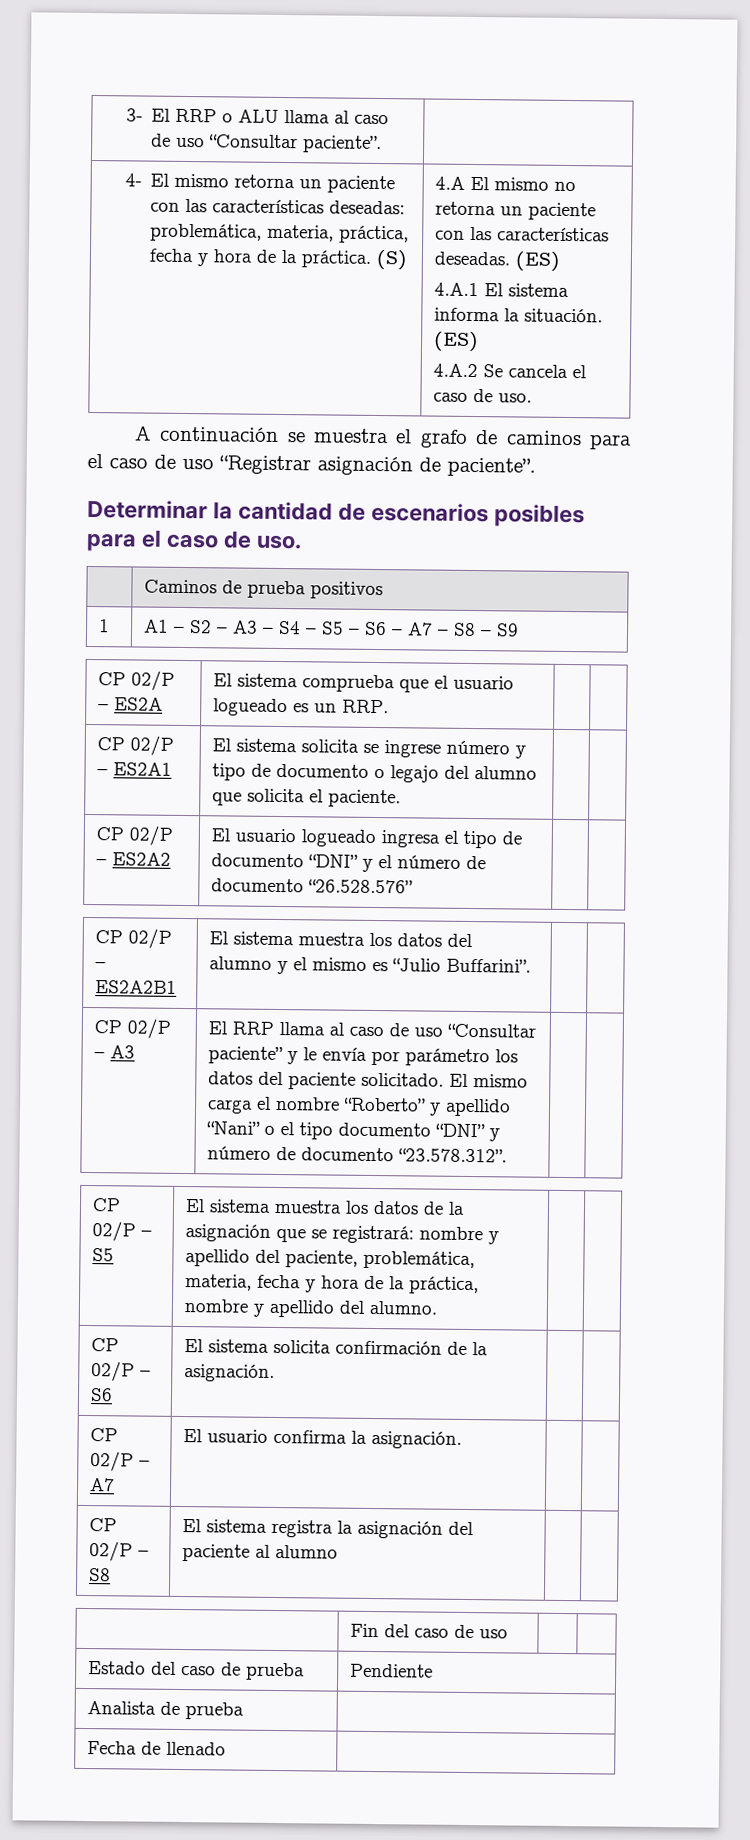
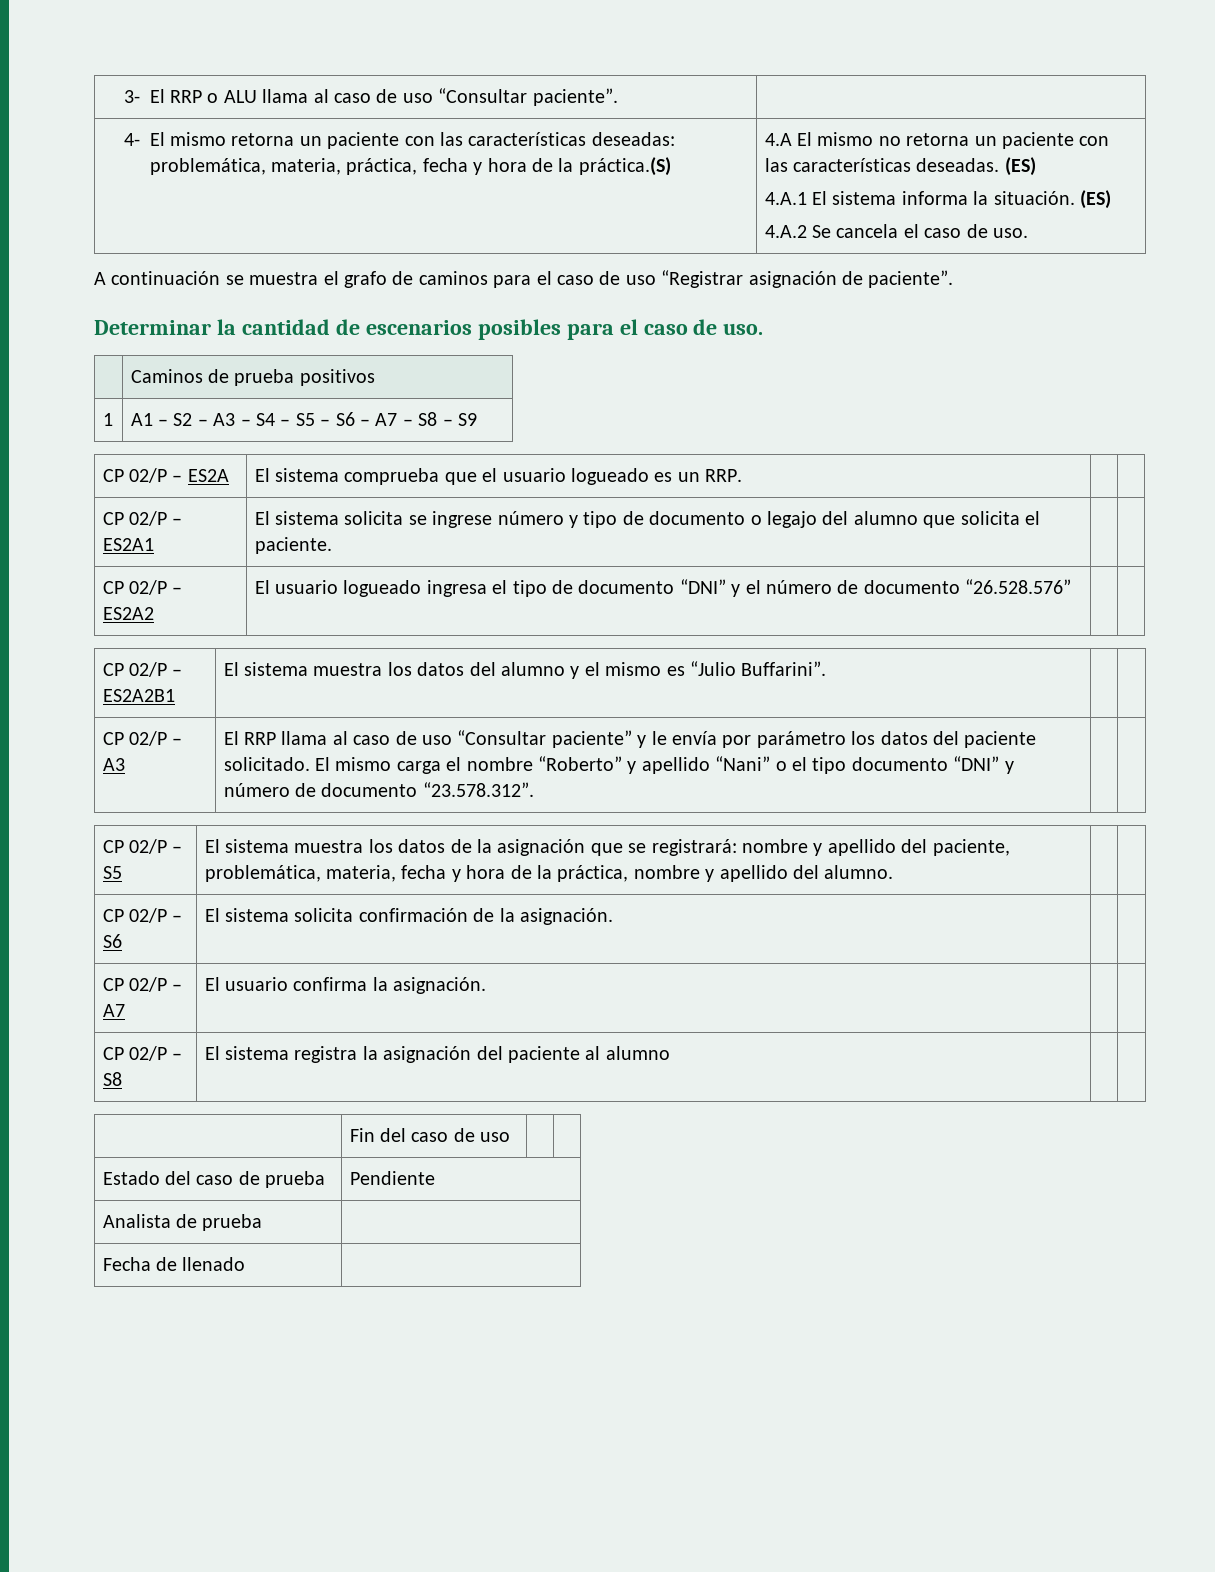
[301,249,409,271] práctica. (S) -> [578,157,671,176] práctica.(S)

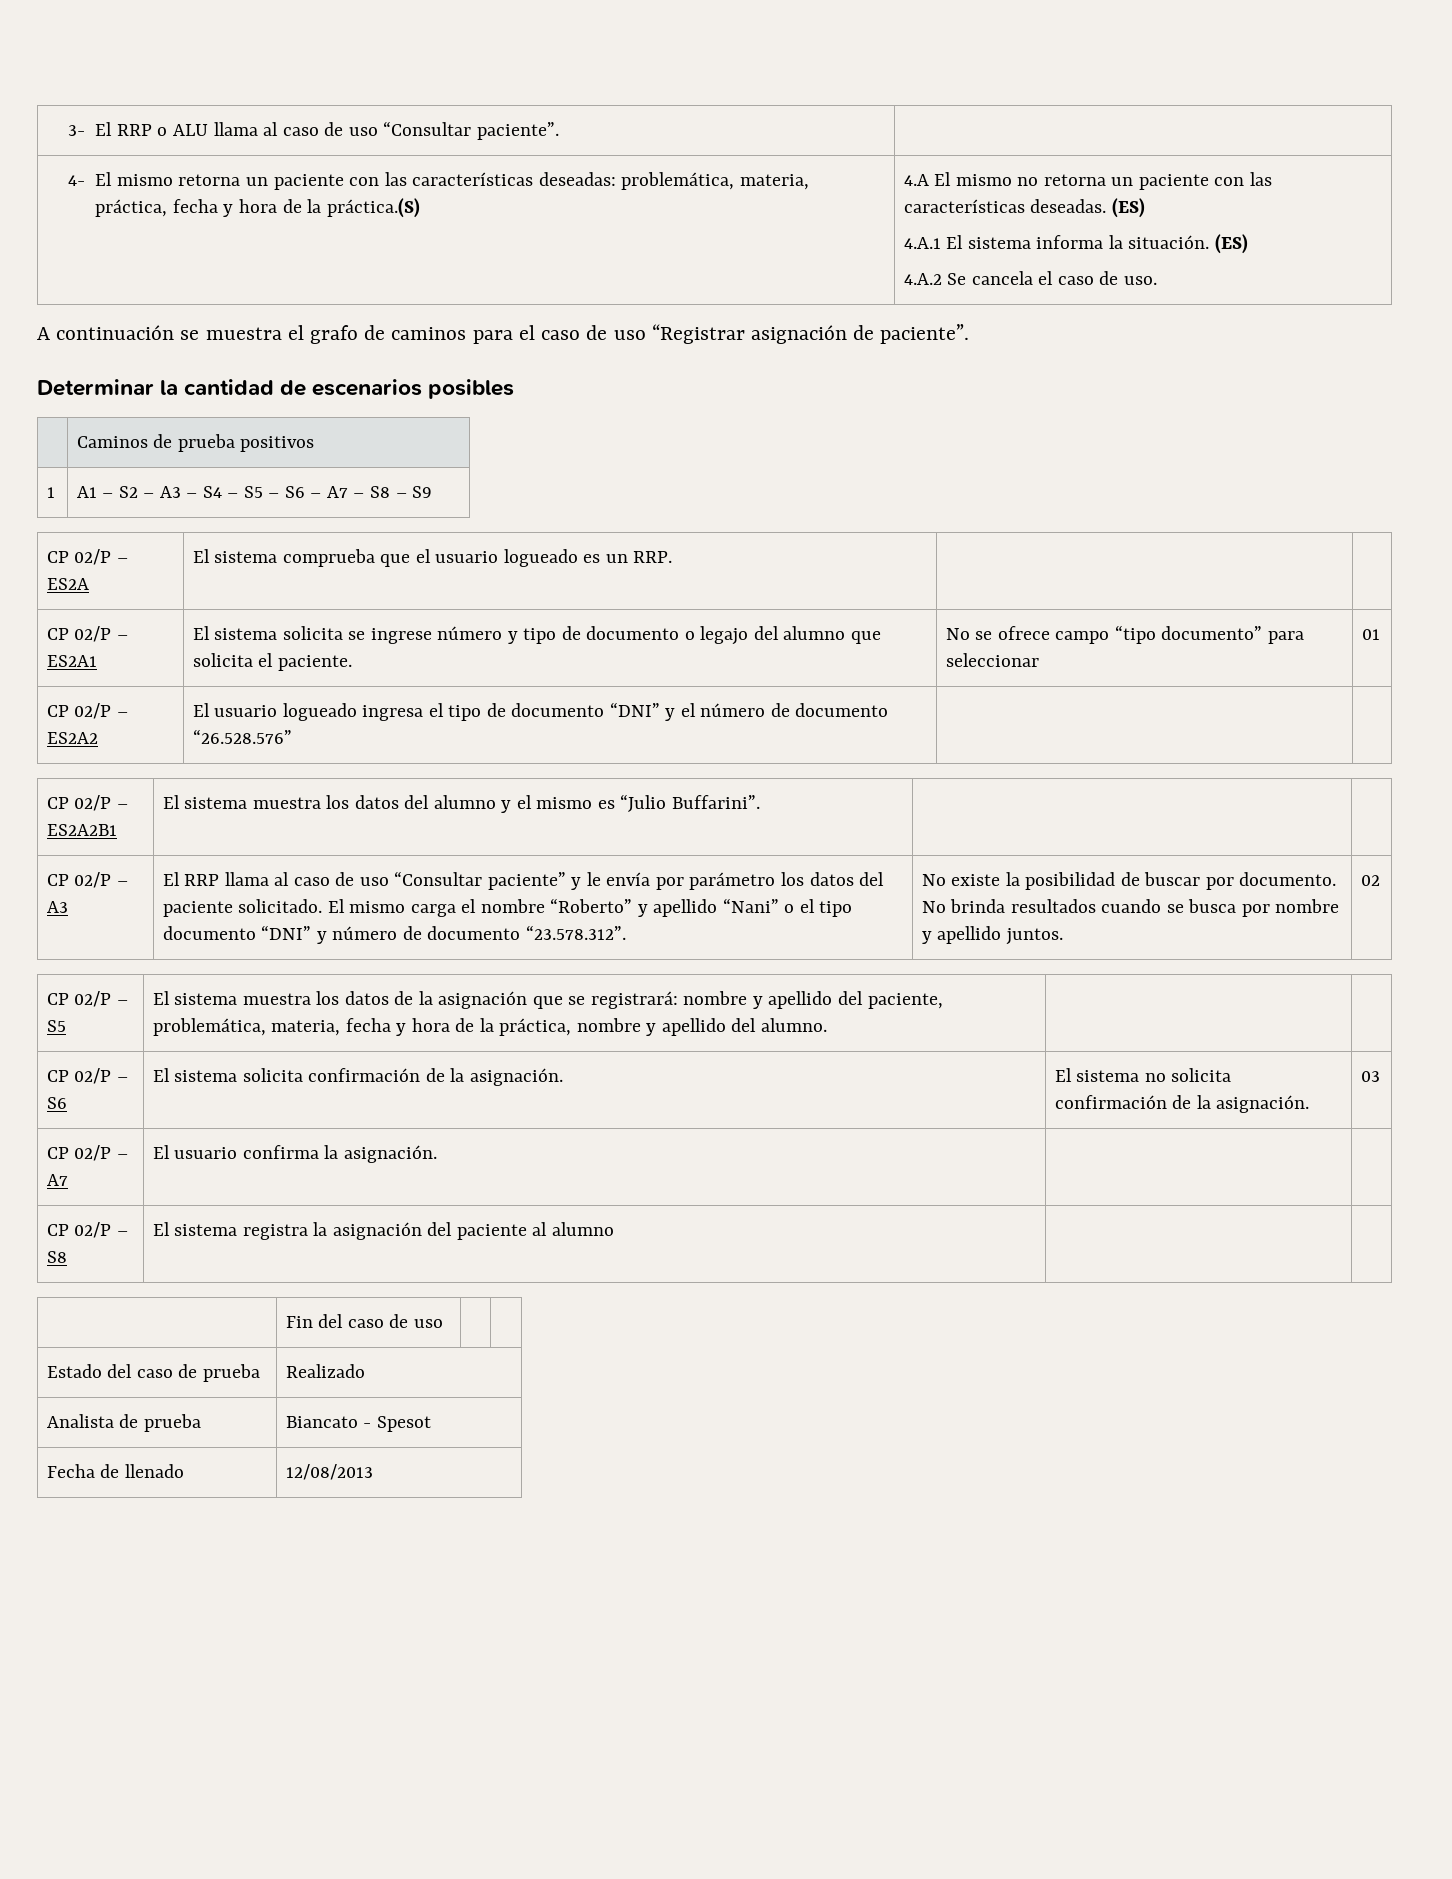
[566,319,764,340] para el caso de uso. -> (515, 389) none
(332, 545) | -> [945,625,1304,644] [945,653,1039,667] [1361,629,1380,640] No se ofrece campo “tipo documento” para seleccionar | 01
(534, 789) | -> [921,872,1337,890] [921,899,1340,917] [921,926,1063,945] [1360,875,1380,886] No existe la posibilidad de buscar por documento. No brinda resultados cuando se busca por nombre y apellido juntos. | 02
(613, 916) | -> [1054,1068,1232,1082] [1054,1095,1310,1113] [1360,1071,1380,1082] El sistema no solicita confirmación de la asignación. | 03
[349,1171,435,1185] Pendiente -> [285,1364,365,1378] Realizado
(263, 1222) none -> [285,1416,431,1432] Biancato - Spesot
(246, 1264) none -> [285,1464,373,1480] 12/08/2013

